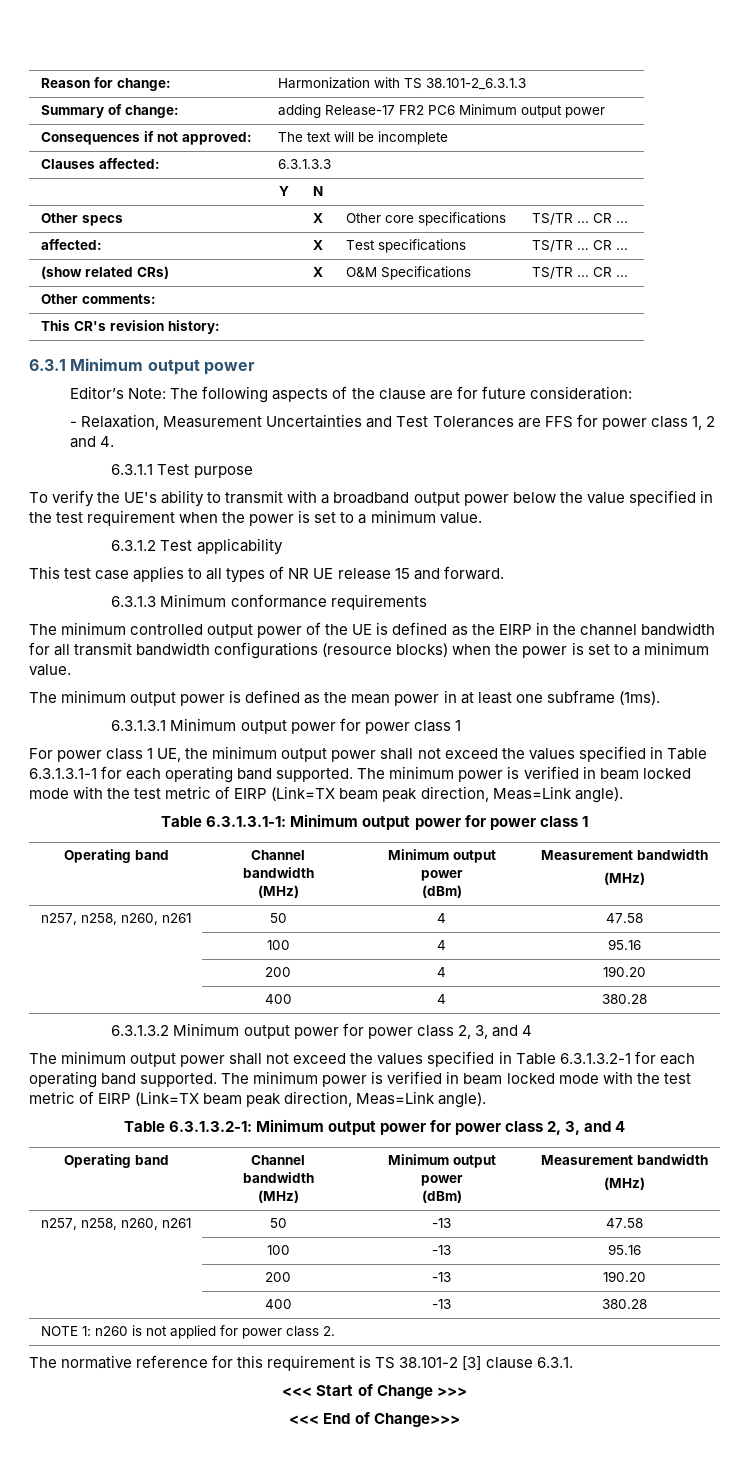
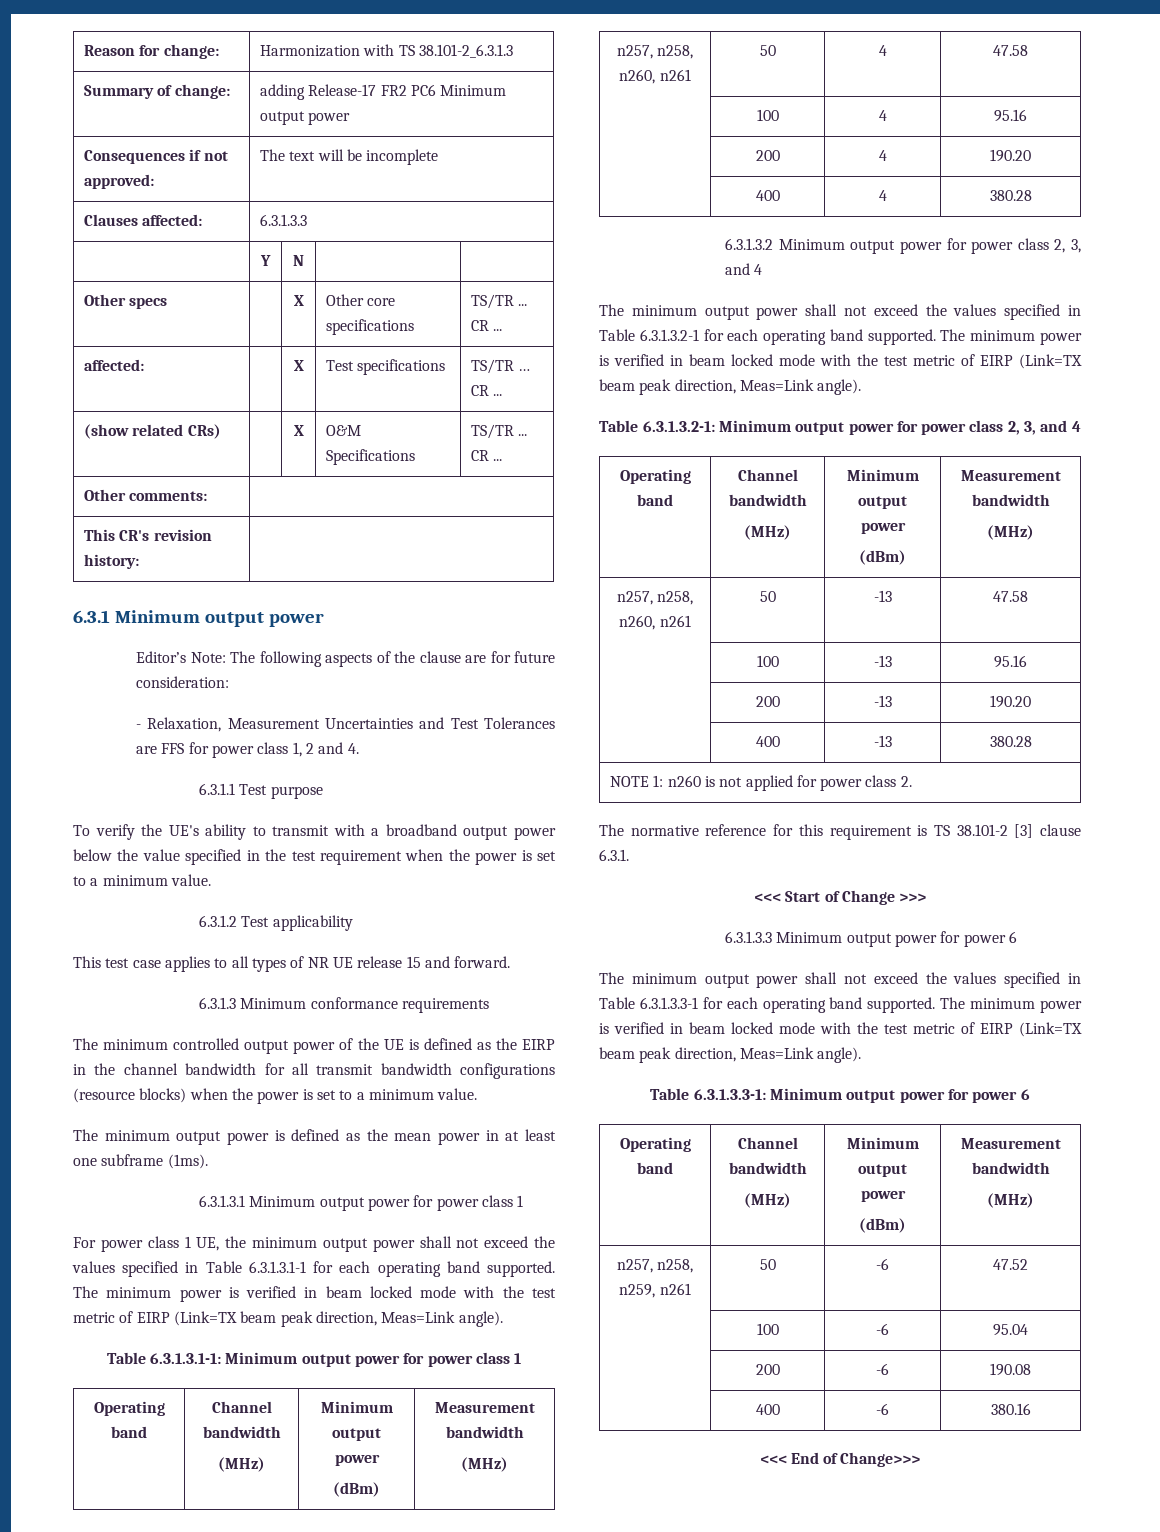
(467, 1391) none -> [725,931,1018,947] [599,972,1081,988] [599,997,1082,1013] [599,1022,1082,1037] [599,1047,862,1063] [650,1088,1030,1103] [619,1137,691,1152] [637,1162,673,1174] [737,1137,798,1149] [728,1162,807,1174] [744,1193,791,1208] [846,1137,919,1149] [858,1164,907,1177] [860,1190,906,1202] [859,1218,906,1233] [960,1138,1061,1149] [971,1162,1050,1174] [987,1193,1034,1208] [616,1259,694,1273] [619,1283,691,1298] [759,1259,776,1270] [876,1258,889,1270] [993,1259,1028,1270] [756,1323,779,1335] [876,1323,889,1335] [993,1324,1028,1336] [755,1364,780,1375] [876,1363,889,1375] [990,1363,1031,1376] [755,1404,780,1415] [876,1403,889,1415] [990,1403,1031,1415] // 6.3.1.3.3 Minimum output power for power 6 // The minimum output power shall not exceed the values specified in Table 6.3.1.3.3-1 for each operating band supported. The minimum power is verified in beam locked mode with the test metric of EIRP (Link=TX beam peak direction, Meas=Link angle). // Table 6.3.1.3.3-1: Minimum output power for power 6 // Operating band | Channel bandwidth // (MHz) | Minimum output power // (dBm) | Measurement bandwidth // (MHz) // n257, n258, n259, n261 | 50 | -6 | 47.52 // | 100 | -6 | 95.04 // | 200 | -6 | 190.08 // | 400 | -6 | 380.16

